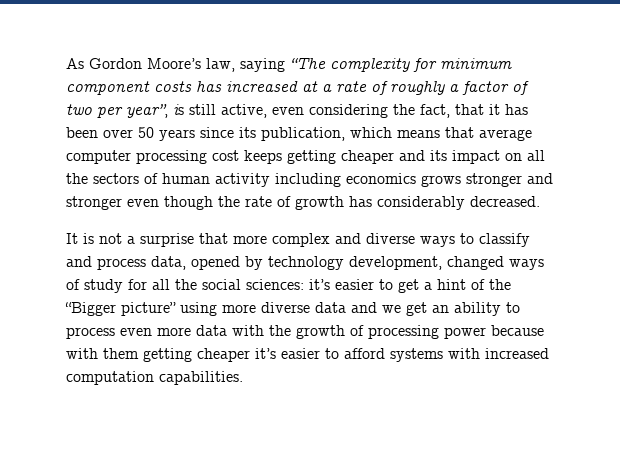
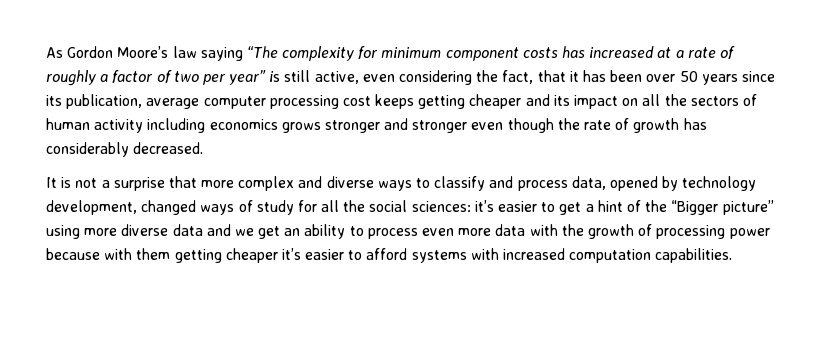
[206,58,235,72] law, -> [172,46,197,58] law
[126,104,168,118] year”, -> [229,70,267,85] year”
[350,127,474,138] which means that -> (143, 101) none

